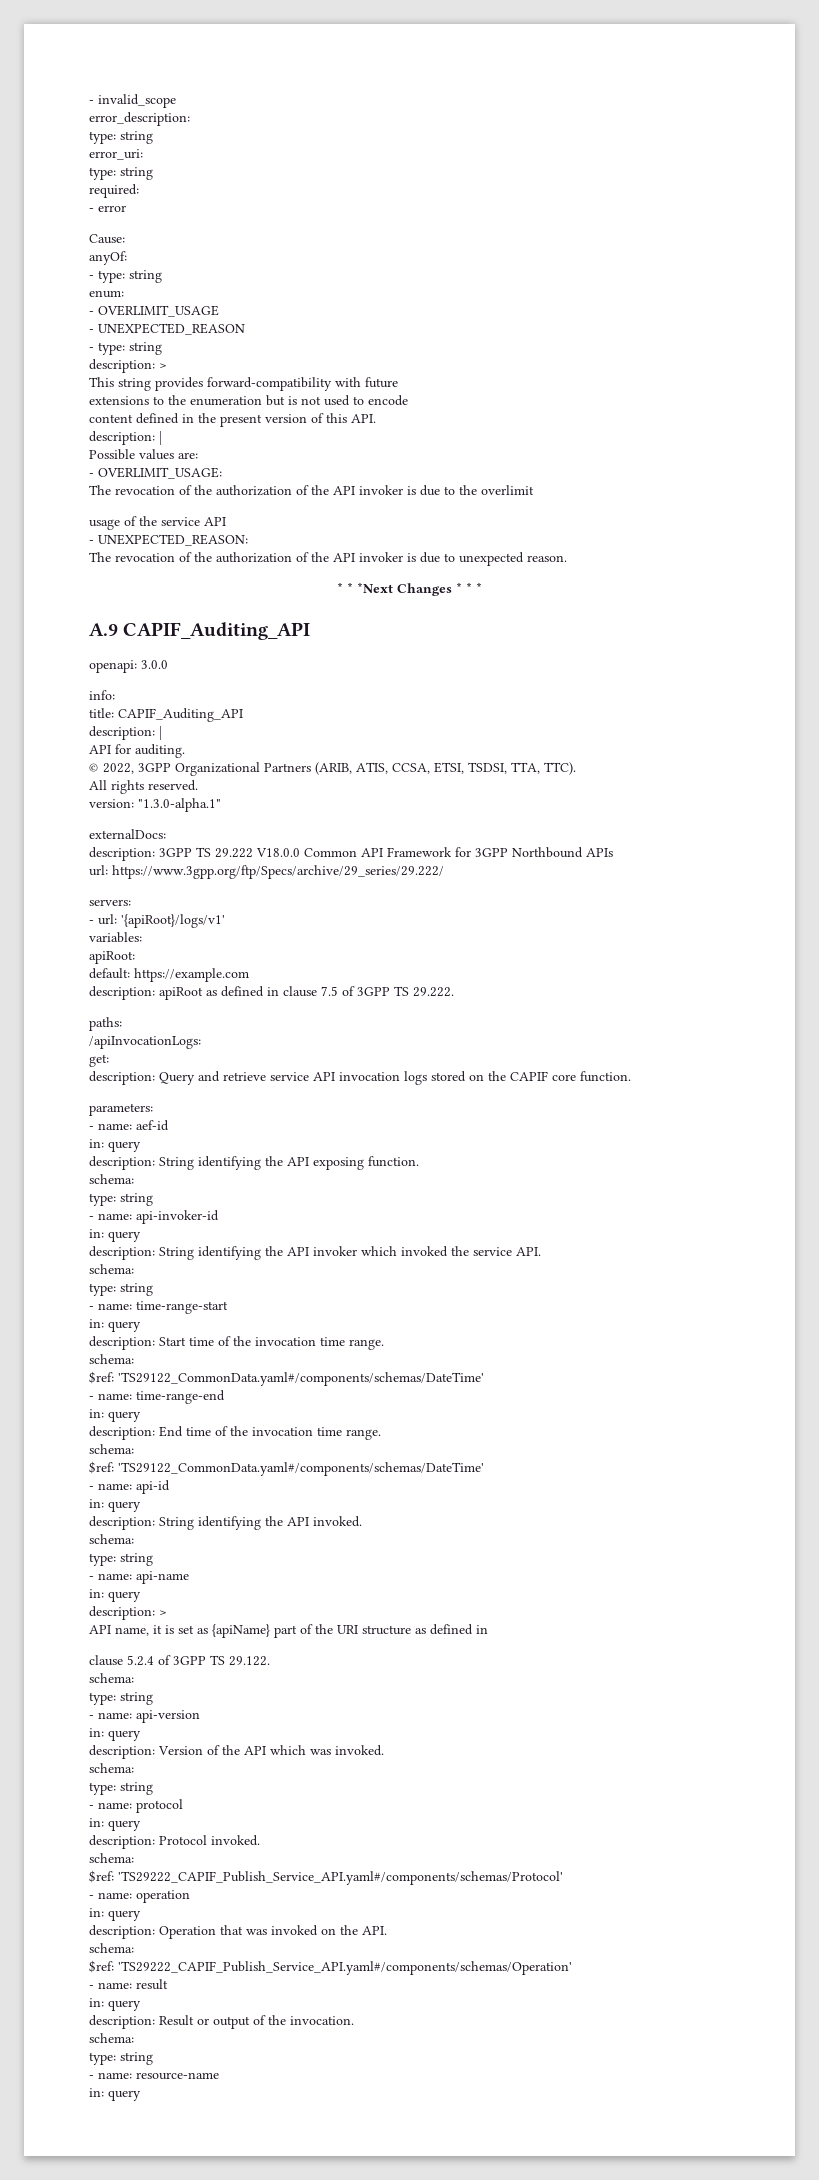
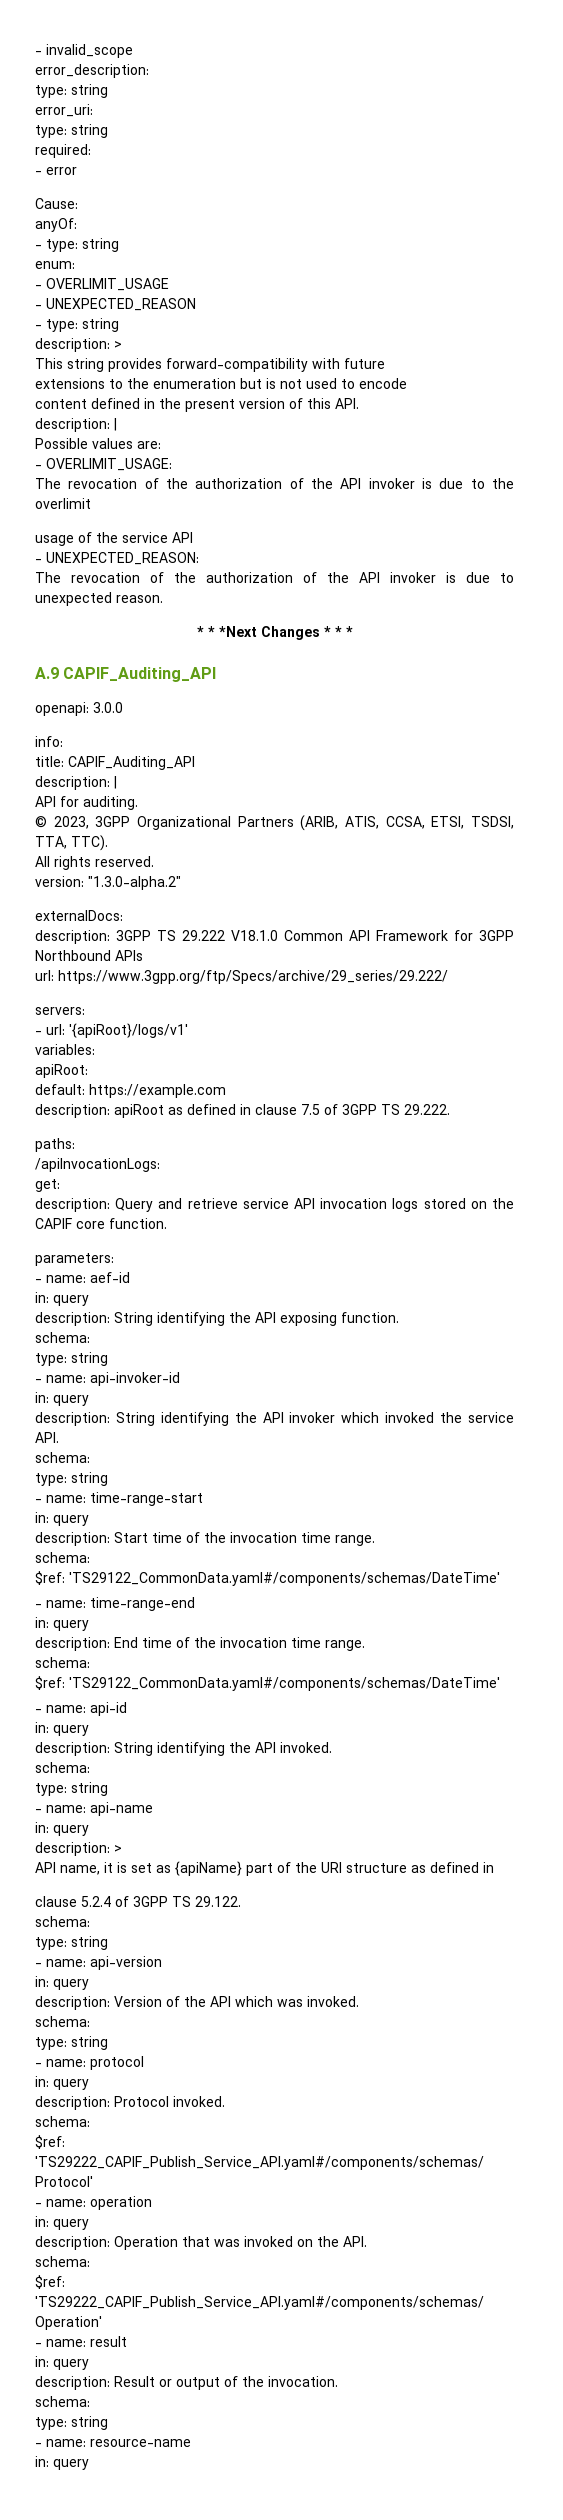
[103,763,134,774] 2022, -> [53,816,89,829] 2023,
[138,798,221,812] "1.3.0-alpha.1" -> [88,876,181,890] "1.3.0-alpha.2"
[256,848,300,857] V18.0.0 -> [231,930,278,941] V18.1.0

